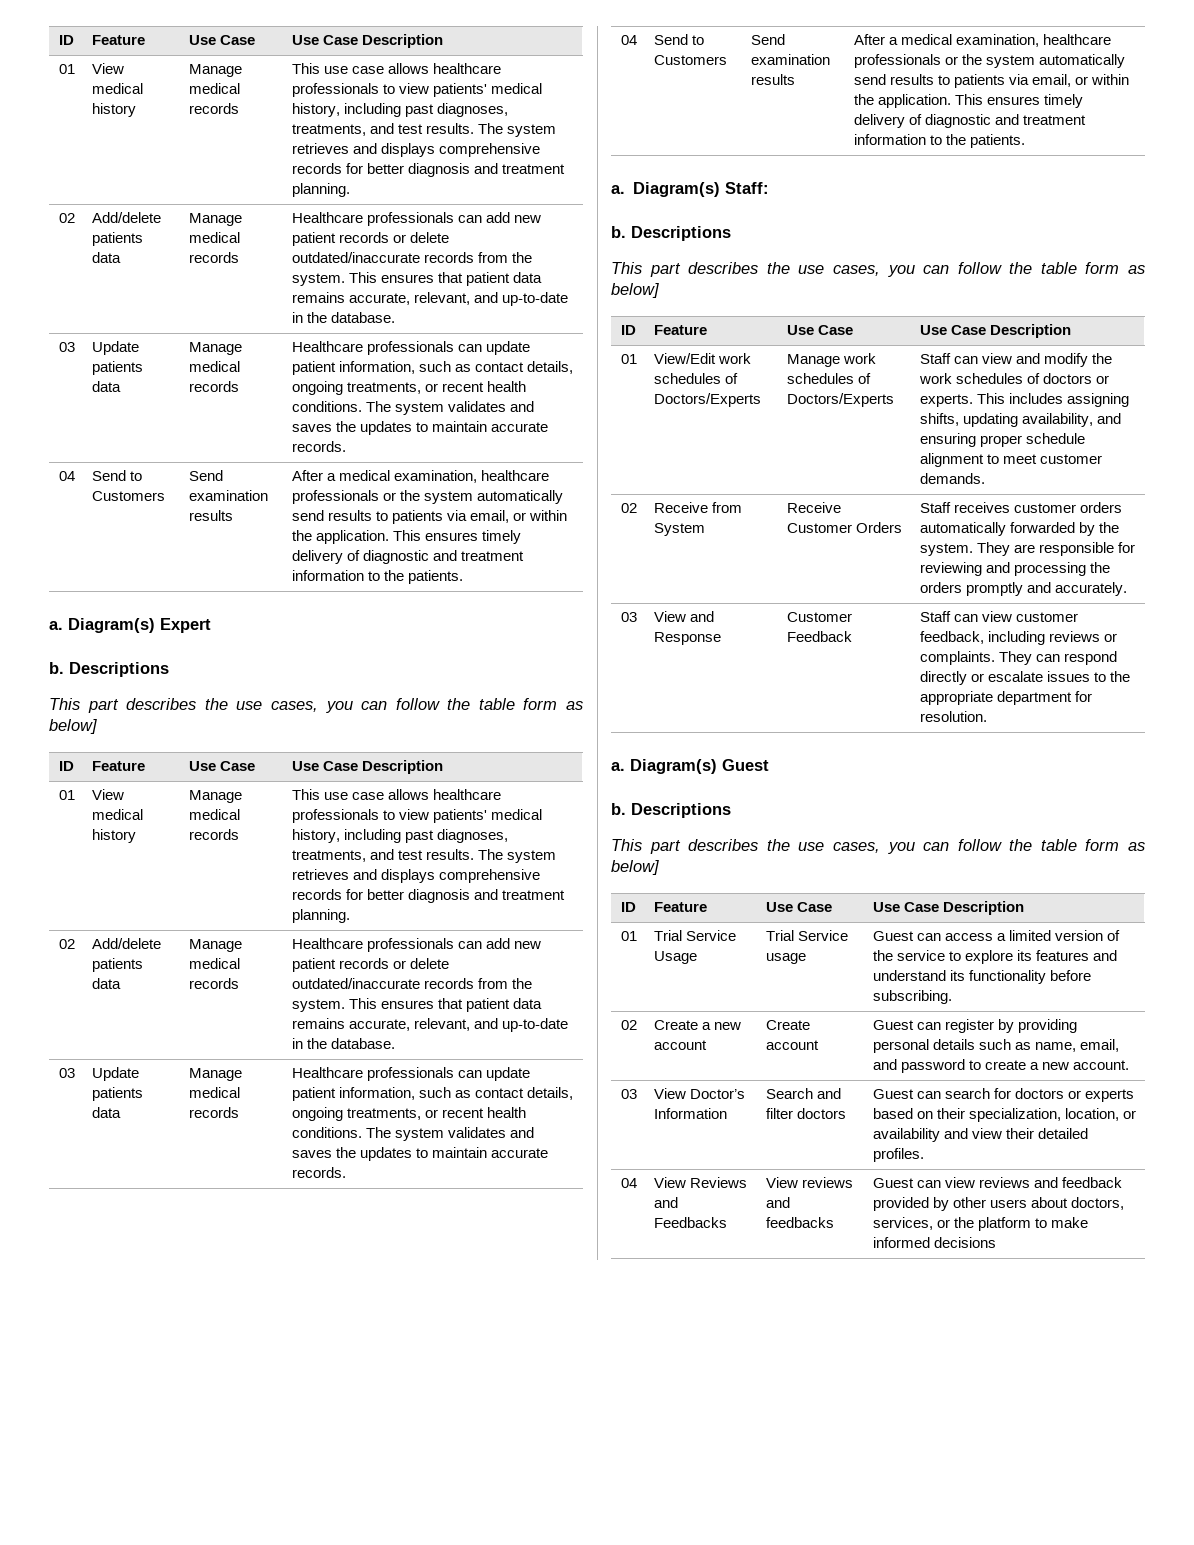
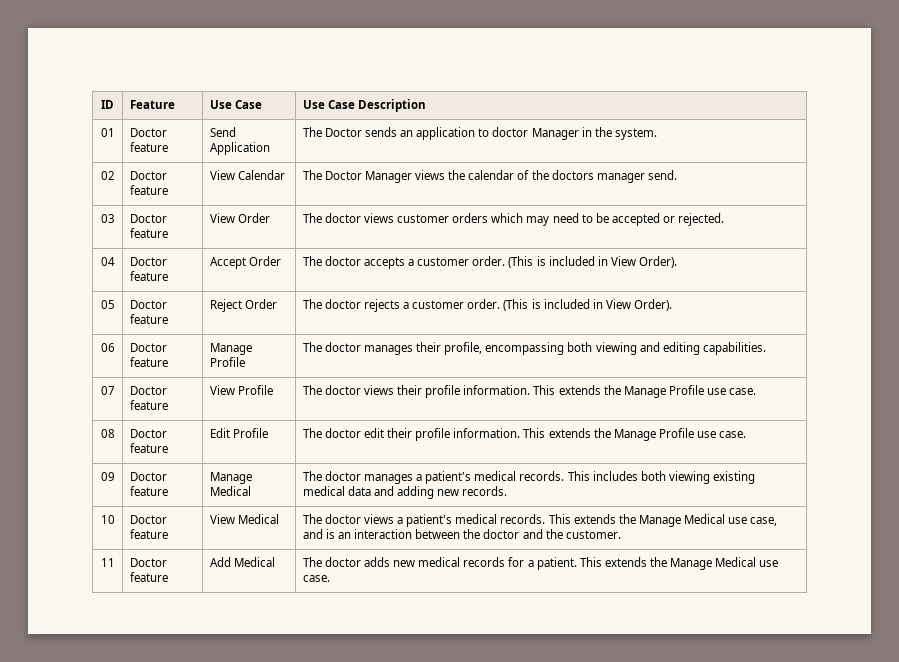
[59,35,74,45] [91,35,145,45] [188,35,255,45] [291,34,443,48] [58,64,75,74] [91,63,124,74] [91,83,143,94] [91,103,136,117] [188,64,242,77] [188,83,240,94] [188,103,239,114] [291,63,501,74] [291,83,542,97] [291,103,508,117] [291,123,556,137] [291,143,540,157] [291,163,565,177] [291,183,350,197] [58,213,75,223] [91,212,161,223] [91,232,143,246] [91,252,121,263] [188,213,242,226] [188,232,240,243] [188,252,239,263] [291,212,541,226] [291,232,449,246] [291,252,532,263] [291,272,542,286] [291,292,568,306] [291,312,395,323] [58,342,75,352] [91,341,139,355] [91,361,143,375] [91,381,121,392] [188,342,242,355] [188,361,240,372] [188,381,239,392] [291,341,530,355] [291,361,573,375] [291,381,526,395] [291,401,534,415] [291,421,548,435] [291,441,346,452] [58,471,75,481] [91,470,142,481] [91,491,165,501] [188,470,223,481] [188,490,268,501] [188,510,233,521] [291,470,549,483] [291,490,563,504] [291,510,567,524] [291,530,521,544] [291,550,524,564] [291,570,463,584] [49,618,211,633] [49,662,169,677] [49,698,583,713] [49,719,97,734] [59,761,74,771] [91,761,145,771] [188,761,255,771] [291,760,443,774] [58,790,75,800] [91,789,124,800] [91,809,143,820] [91,829,136,843] [188,790,242,803] [188,809,240,820] [188,829,239,840] [291,789,501,800] [291,809,542,823] [291,829,508,843] [291,849,556,863] [291,869,540,883] [291,889,565,903] [291,909,350,923] [58,939,75,949] [91,938,161,949] [91,958,143,972] [91,978,121,989] [188,939,242,952] [188,958,240,969] [188,978,239,989] [291,938,541,952] [291,958,449,972] [291,978,532,989] [291,998,542,1012] [291,1018,568,1032] [291,1038,395,1049] [58,1068,75,1078] [91,1067,139,1081] [91,1087,143,1101] [91,1107,121,1118] [188,1068,242,1081] [188,1087,240,1098] [188,1107,239,1118] [291,1067,530,1081] [291,1087,573,1101] [291,1107,526,1121] [291,1127,534,1141] [291,1147,548,1161] [291,1167,346,1178] [620,35,637,45] [653,34,704,45] [653,55,727,65] [750,34,785,45] [750,54,830,65] [750,74,795,85] [853,34,1111,47] [853,54,1125,68] [853,74,1129,88] [853,94,1083,108] [853,114,1086,128] [853,134,1025,148] [611,182,770,197] [611,226,731,241] [611,262,1145,277] [611,283,659,298] [621,325,636,335] [653,325,707,335] [786,325,853,335] [919,324,1071,338] [620,354,637,364] [653,353,751,364] [653,373,738,384] [653,393,761,407] [786,353,876,367] [786,373,871,384] [786,393,894,407] [919,353,1112,367] [918,373,1109,384] [919,393,1129,407] [919,413,1121,427] [919,433,1085,447] [919,453,1102,467] [919,473,985,484] [620,503,637,513] [653,502,742,513] [653,523,705,536] [786,502,841,513] [786,522,902,533] [919,502,1122,513] [919,522,1119,536] [919,542,1135,556] [919,562,1110,576] [919,582,1127,596] [620,612,637,622] [653,611,714,622] [653,632,721,645] [786,612,852,622] [786,631,852,642] [919,611,1078,622] [919,631,1117,645] [919,651,1117,665] [919,671,1130,685] [919,691,1092,705] [919,711,987,722] [611,759,769,774] [611,803,731,818] [611,839,1145,854] [611,860,659,875] [621,902,636,912] [653,902,707,912] [765,902,832,912] [872,901,1024,915] [620,931,637,941] [653,930,736,941] [653,951,697,964] [765,930,848,941] [765,953,806,964] [872,930,1120,941] [872,950,1117,964] [872,970,1091,984] [872,990,952,1004] [620,1020,637,1030] [653,1020,741,1030] [653,1040,707,1050] [765,1020,810,1030] [765,1040,819,1050] [872,1019,1077,1033] [872,1039,1119,1053] [872,1059,1129,1073] [620,1089,637,1099] [653,1088,745,1099] [653,1108,727,1119] [765,1088,841,1099] [765,1108,846,1119] [872,1088,1134,1102] [872,1108,1136,1122] [872,1128,1088,1142] [872,1148,924,1162] [620,1178,637,1188] [653,1177,747,1188] [653,1197,678,1208] [653,1217,727,1228] [765,1177,853,1188] [765,1197,790,1208] [765,1217,834,1228] [872,1177,1122,1188] [872,1197,1124,1211] [872,1217,1088,1231] [872,1237,996,1248] ID | Feature | Use Case | Use Case Description // 01 | View medical history | Manage medical records | This use case allows healthcare professionals to view patients' medical history, including past diagnoses, treatments, and test results. The system retrieves and displays comprehensive records for better diagnosis and treatment planning. // 02 | Add/delete patients data | Manage medical records | Healthcare professionals can add new patient records or delete outdated/inaccurate records from the system. This ensures that patient data remains accurate, relevant, and up-to-date in the database. // 03 | Update patients data | Manage medical records | Healthcare professionals can update patient information, such as contact details, ongoing treatments, or recent health conditions. The system validates and saves the updates to maintain accurate records. // 04 | Send to Customers | Send examination results | After a medical examination, healthcare professionals or the system automatically send results to patients via email, or within the application. This ensures timely delivery of diagnostic and treatment information to the patients. // a. Diagram(s) Expert // b. Descriptions // This part describes the use cases, you can follow the table form as below] // ID | Feature | Use Case | Use Case Description // 01 | View medical history | Manage medical records | This use case allows healthcare professionals to view patients' medical history, including past diagnoses, treatments, and test results. The system retrieves and displays comprehensive records for better diagnosis and treatment planning. // 02 | Add/delete patients data | Manage medical records | Healthcare professionals can add new patient records or delete outdated/inaccurate records from the system. This ensures that patient data remains accurate, relevant, and up-to-date in the database. // 03 | Update patients data | Manage medical records | Healthcare professionals can update patient information, such as contact details, ongoing treatments, or recent health conditions. The system validates and saves the updates to maintain accurate records. // 04 | Send to Customers | Send examination results | After a medical examination, healthcare professionals or the system automatically send results to patients via email, or within the application. This ensures timely delivery of diagnostic and treatment information to the patients. // a. Diagram(s) Staff: // b. Descriptions // This part describes the use cases, you can follow the table form as below] // ID | Feature | Use Case | Use Case Description // 01 | View/Edit work schedules of Doctors/Experts | Manage work schedules of Doctors/Experts | Staff can view and modify the work schedules of doctors or experts. This includes assigning shifts, updating availability, and ensuring proper schedule alignment to meet customer demands. // 02 | Receive from System | Receive Customer Orders | Staff receives customer orders automatically forwarded by the system. They are responsible for reviewing and processing the orders promptly and accurately. // 03 | View and Response | Customer Feedback | Staff can view customer feedback, including reviews or complaints. They can respond directly or escalate issues to the appropriate department for resolution. // a. Diagram(s) Guest // b. Descriptions // This part describes the use cases, you can follow the table form as below] // ID | Feature | Use Case | Use Case Description // 01 | Trial Service Usage | Trial Service usage | Guest can access a limited version of the service to explore its features and understand its functionality before subscribing. // 02 | Create a new account | Create account | Guest can register by providing personal details such as name, email, and password to create a new account. // 03 | View Doctor’s Information | Search and filter doctors | Guest can search for doctors or experts based on their specialization, location, or availability and view their detailed profiles. // 04 | View Reviews and Feedbacks | View reviews and feedbacks | Guest can view reviews and feedback provided by other users about doctors, services, or the platform to make informed decisions -> [101,100,114,109] [129,100,175,109] [209,100,262,109] [302,99,426,112] [100,128,115,137] [129,128,167,137] [129,142,168,152] [209,127,236,137] [209,142,270,155] [302,127,657,140] [100,171,115,180] [129,171,167,180] [129,185,168,195] [209,170,285,180] [302,170,677,183] [100,214,115,223] [129,214,167,223] [129,228,168,238] [209,213,270,223] [302,213,725,226] [100,257,115,266] [129,257,167,266] [129,271,168,281] [209,256,281,269] [302,256,677,269] [100,300,115,309] [129,300,167,309] [129,314,168,324] [209,299,277,312] [302,299,672,312] [100,343,115,352] [129,343,167,352] [129,357,168,367] [209,343,252,355] [209,357,245,367] [302,342,766,355] [100,386,115,395] [129,386,167,395] [129,400,168,410] [209,385,273,395] [302,385,757,398] [100,429,115,438] [129,429,167,438] [129,443,168,453] [209,428,268,438] [302,428,747,441] [100,472,115,481] [129,472,167,481] [129,486,168,496] [209,472,252,484] [209,486,251,496] [302,471,755,484] [302,486,508,499] [100,515,115,524] [129,515,167,524] [129,529,168,539] [209,514,279,524] [302,514,778,527] [302,529,621,539] [100,558,115,567] [129,558,167,567] [129,572,168,582] [209,557,275,567] [302,557,779,570] [302,575,330,582] ID | Feature | Use Case | Use Case Description // 01 | Doctor feature | Send Application | The Doctor sends an application to doctor Manager in the system. // 02 | Doctor feature | View Calendar | The Doctor Manager views the calendar of the doctors manager send. // 03 | Doctor feature | View Order | The doctor views customer orders which may need to be accepted or rejected. // 04 | Doctor feature | Accept Order | The doctor accepts a customer order. (This is included in View Order). // 05 | Doctor feature | Reject Order | The doctor rejects a customer order. (This is included in View Order). // 06 | Doctor feature | Manage Profile | The doctor manages their profile, encompassing both viewing and editing capabilities. // 07 | Doctor feature | View Profile | The doctor views their profile information. This extends the Manage Profile use case. // 08 | Doctor feature | Edit Profile | The doctor edit their profile information. This extends the Manage Profile use case. // 09 | Doctor feature | Manage Medical | The doctor manages a patient's medical records. This includes both viewing existing medical data and adding new records. // 10 | Doctor feature | View Medical | The doctor views a patient's medical records. This extends the Manage Medical use case, and is an interaction between the doctor and the customer. // 11 | Doctor feature | Add Medical | The doctor adds new medical records for a patient. This extends the Manage Medical use case.

